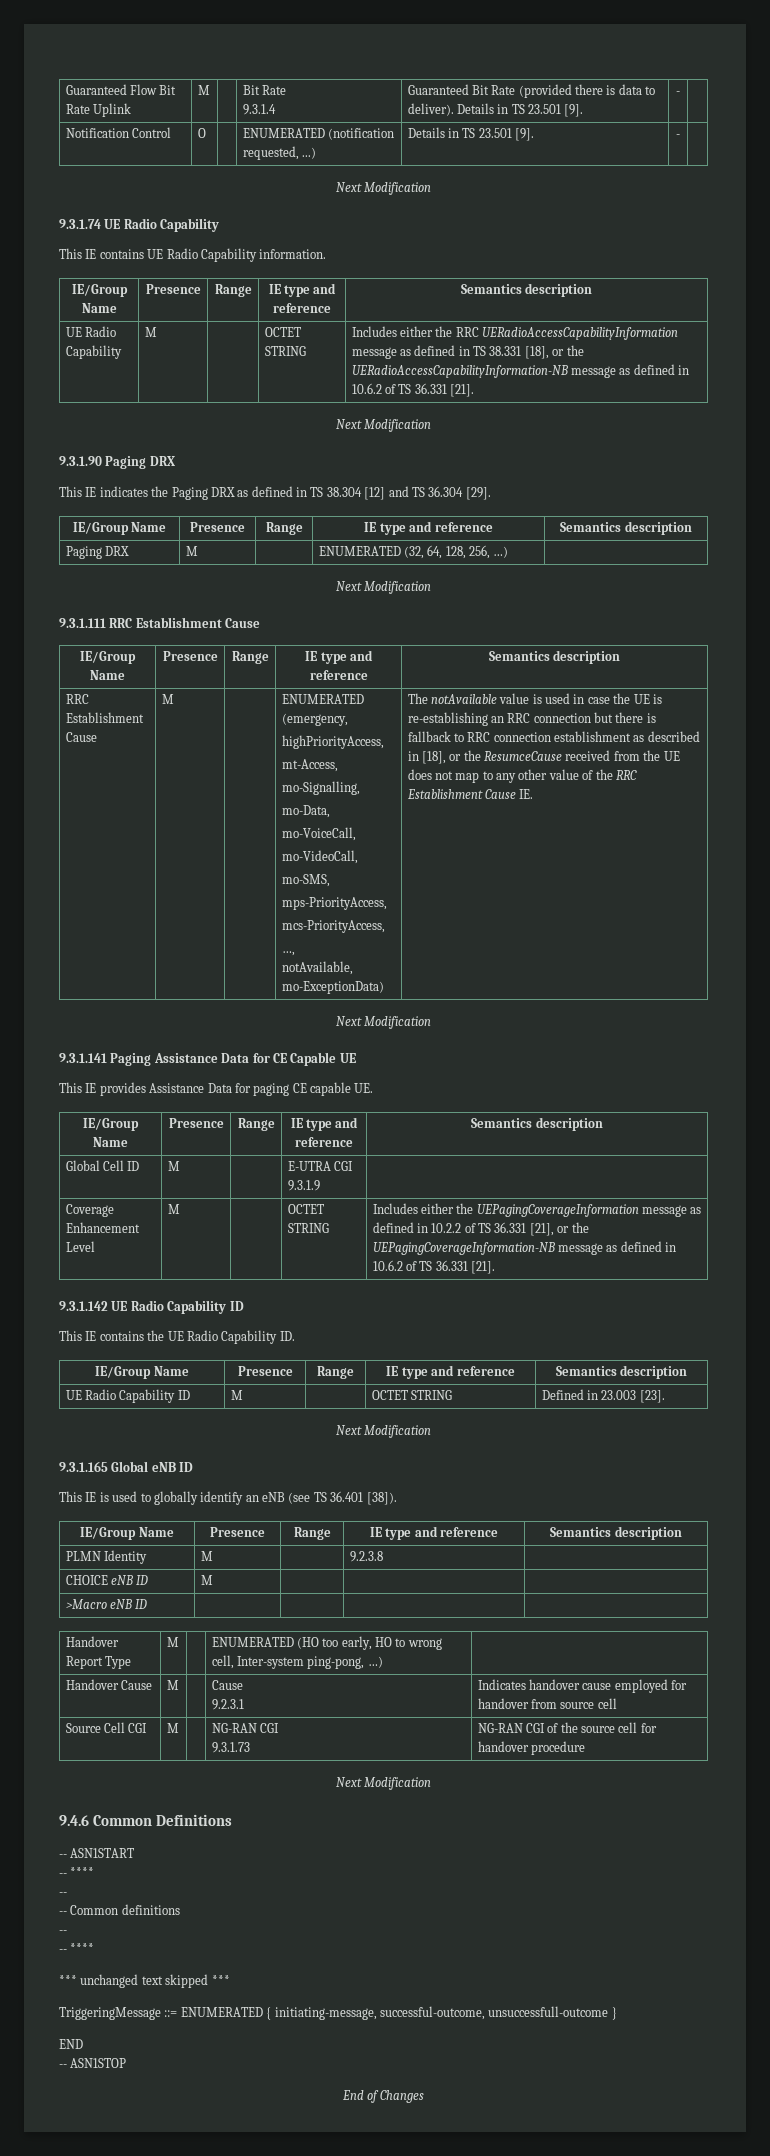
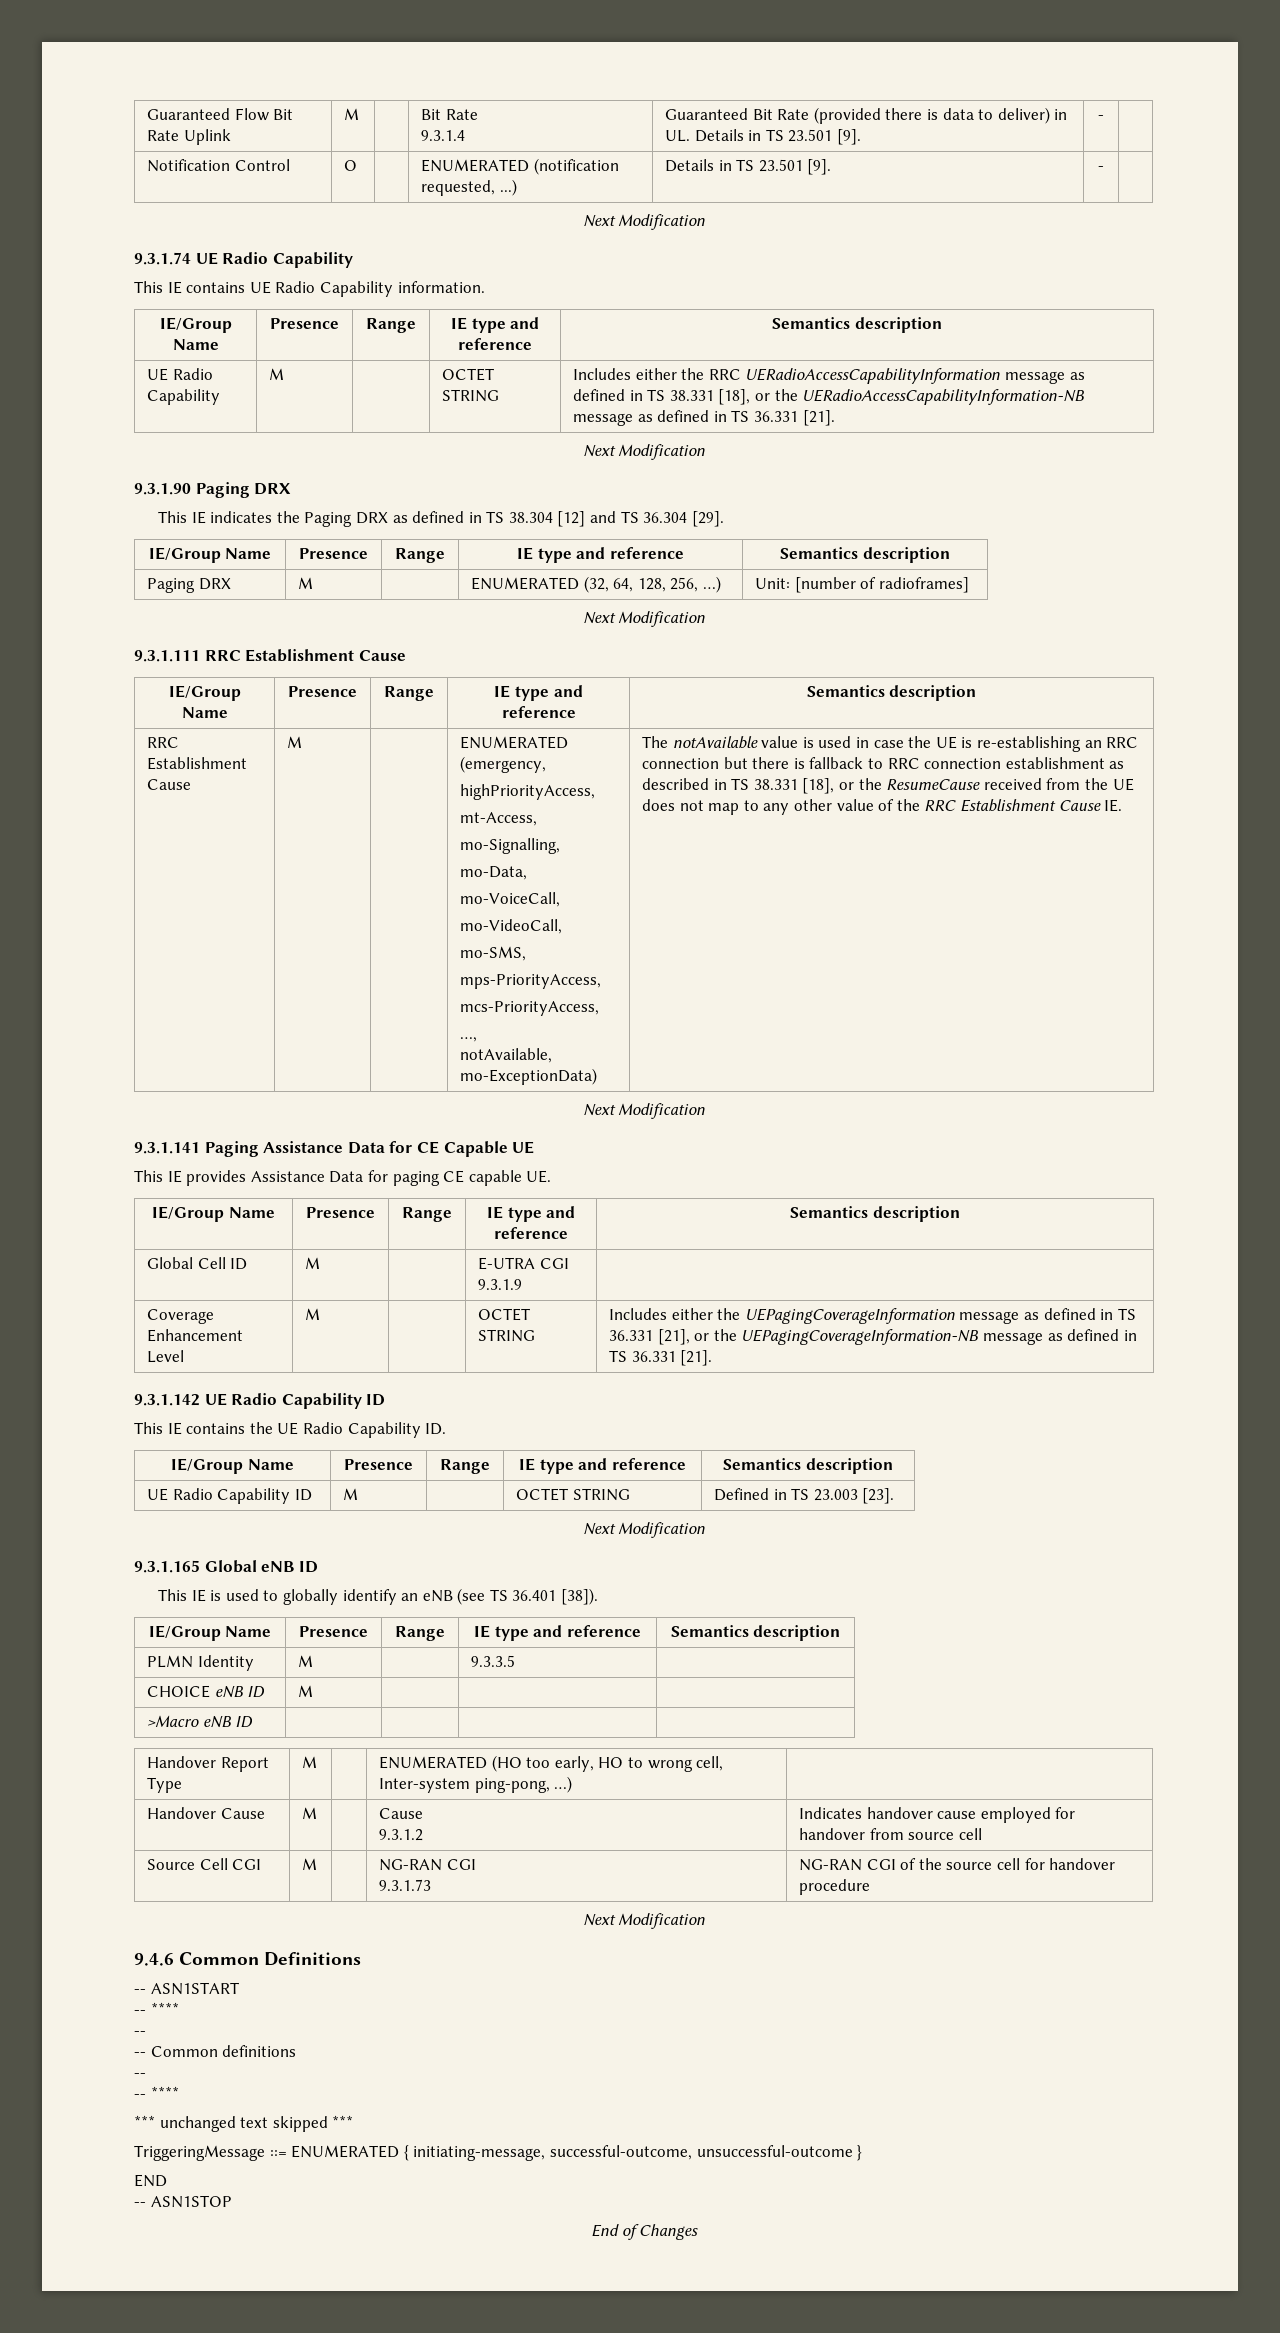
[407,103,454,116] deliver). -> [997,107,1068,124] [665,130,691,142] deliver) in UL.
[351,383,396,394] 10.6.2 of -> (727, 416) none
(509, 552) none -> [755,577,969,593] Unit: [number of radioframes]
[421,750,563,764] [18], or the ResumceCause -> [731,778,981,794] TS 38.331 [18], or the ResumeCause
[431,1223,476,1233] 10.2.2 of -> (1114, 1314) none
[372,1260,417,1271] 10.6.2 of -> (1137, 1335) none
(598, 1395) none -> [791,1488,810,1500] TS
[349,1551,383,1562] 9.2.3.8 -> [471,1655,516,1667] 9.3.3.5
[211,1699,244,1710] 9.2.3.1 -> [379,1829,424,1841] 9.3.1.2
[488,2006,609,2017] unsuccessfull-outcome -> [696,2145,853,2157] unsuccessful-outcome

